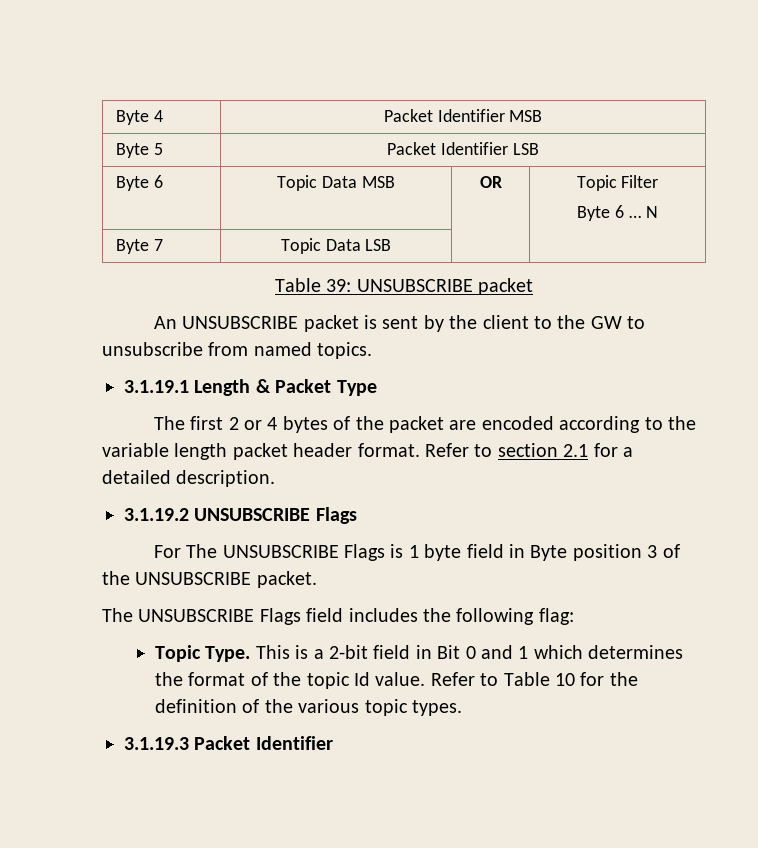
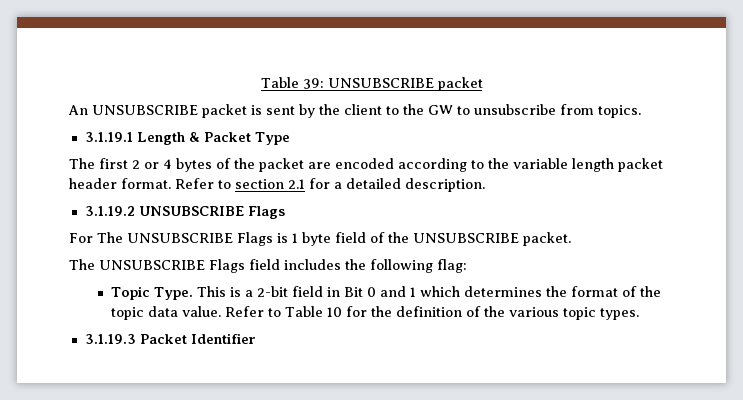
[116,110,163,125] [383,109,543,122] [116,143,163,158] [387,142,539,155] [116,175,163,191] [277,175,395,191] [479,176,502,188] [576,175,659,191] [577,205,658,221] [116,239,163,254] [280,238,392,254] Byte 4 | Packet Identifier MSB // Byte 5 | Packet Identifier LSB // Byte 6 | Topic Data MSB | OR | Topic Filter // Byte 6 … N // Byte 7 | Topic Data LSB | | // -> (260, 82) none
[253,342,312,356] named -> (594, 109) none
[509,544,658,561] in Byte position 3 -> (366, 237) none
[353,672,370,686] Id -> [147,306,178,317] data

